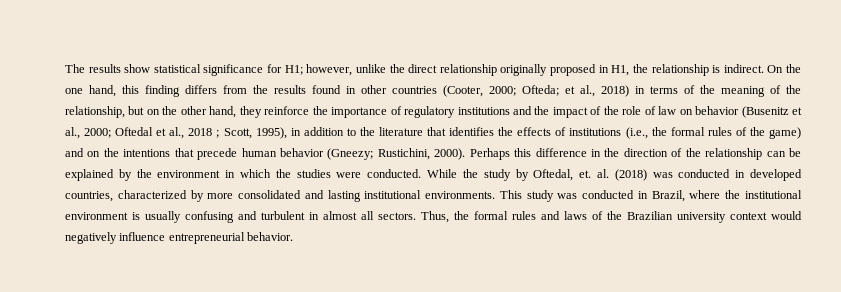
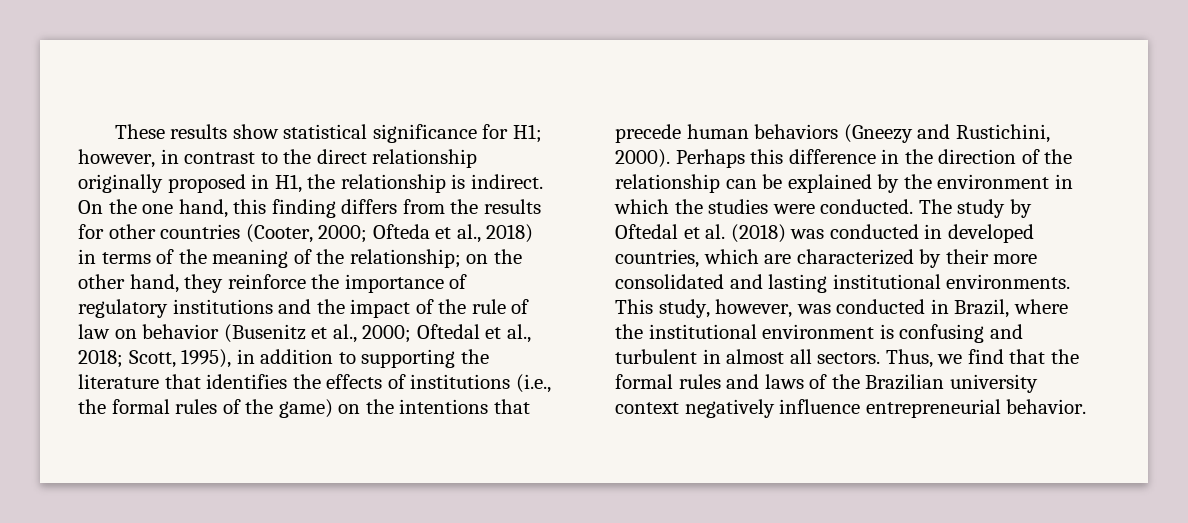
[65,64,85,73] The -> [114,124,165,139] These
[355,64,386,73] unlike -> [160,149,278,164] in contrast to
[312,85,356,94] found in -> [78,224,104,239] for
[522,85,559,96] Ofteda; -> [372,224,430,239] Ofteda
[65,106,145,118] relationship, but -> [349,249,461,268] relationship;
[622,106,642,115] role -> [471,299,506,314] rule
[188,128,220,138] 2018 ; -> [78,349,123,368] 2018;
(356, 132) none -> [361,349,456,368] supporting
[65,148,84,157] and -> (333, 408) none
[280,148,374,160] behavior (Gneezy; -> [754,124,951,143] behaviors (Gneezy and
[427,169,592,181] While the study by Oftedal, et. -> [918,199,1032,218] [615,224,700,239] The study by Oftedal et
(113, 196) none -> [703,249,792,264] which are
(204, 196) none -> [945,249,989,264] their
[526,190,554,202] study -> [658,299,793,318] study, however,
[145,211,181,223] usually -> (894, 331) none
(449, 217) none -> [937,349,1046,364] we find that
[771,211,802,220] would -> (679, 408) none

